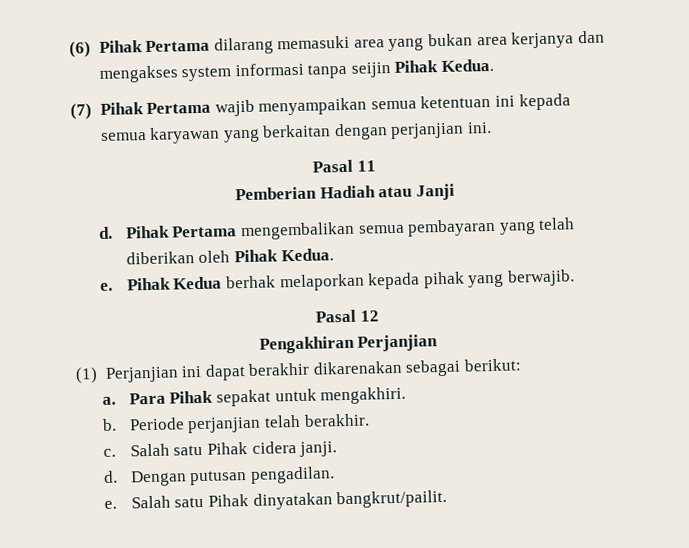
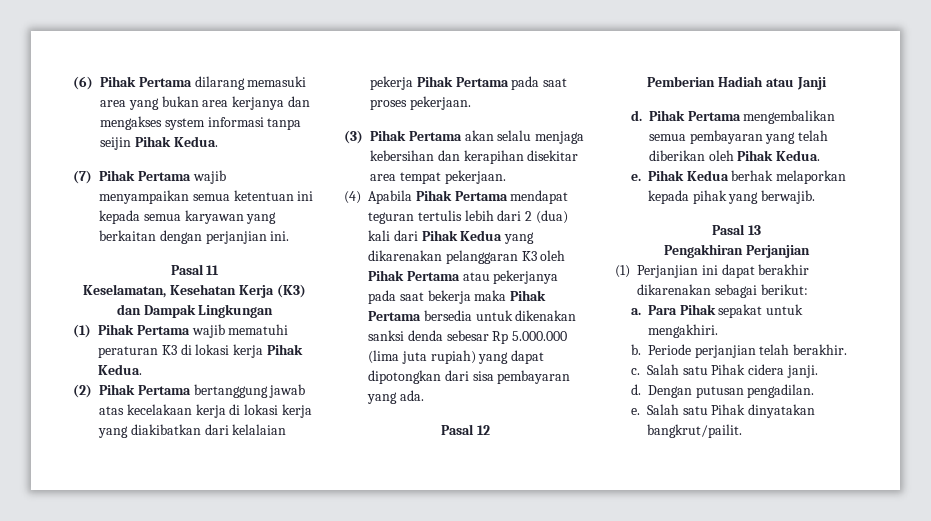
(376, 166) none -> [83,284,306,298] [116,304,274,318] [73,324,289,338] [98,344,303,358] [98,364,142,375] [73,384,306,398] [99,404,312,418] [98,424,287,438] [370,76,568,90] [370,96,471,110] [344,130,585,144] [370,150,579,164] [370,170,506,184] [344,190,569,204] [368,210,568,224] [368,230,535,244] [368,250,566,264] [368,270,559,284] [368,290,547,304] [368,310,577,321] [368,330,568,344] [368,350,545,364] [368,370,571,384] [367,390,424,404] [441,424,490,435] // Keselamatan, Kesehatan Kerja (K3) dan Dampak Lingkungan // (1) Pihak Pertama wajib mematuhi peraturan K3 di lokasi kerja Pihak Kedua. // (2) Pihak Pertama bertanggung jawab atas kecelakaan kerja di lokasi kerja yang diakibatkan dari kelalaian pekerja Pihak Pertama pada saat proses pekerjaan. // (3) Pihak Pertama akan selalu menjaga kebersihan dan kerapihan disekitar area tempat pekerjaan. // (4) Apabila Pihak Pertama mendapat teguran tertulis lebih dari 2 (dua) kali dari Pihak Kedua yang dikarenakan pelanggaran K3 oleh Pihak Pertama atau pekerjanya pada saat bekerja maka Pihak Pertama bersedia untuk dikenakan sanksi denda sebesar Rp 5.000.000 (lima juta rupiah) yang dapat dipotongkan dari sisa pembayaran yang ada. // Pasal 12
[359,310,379,322] 12 -> [747,225,761,235] 13

